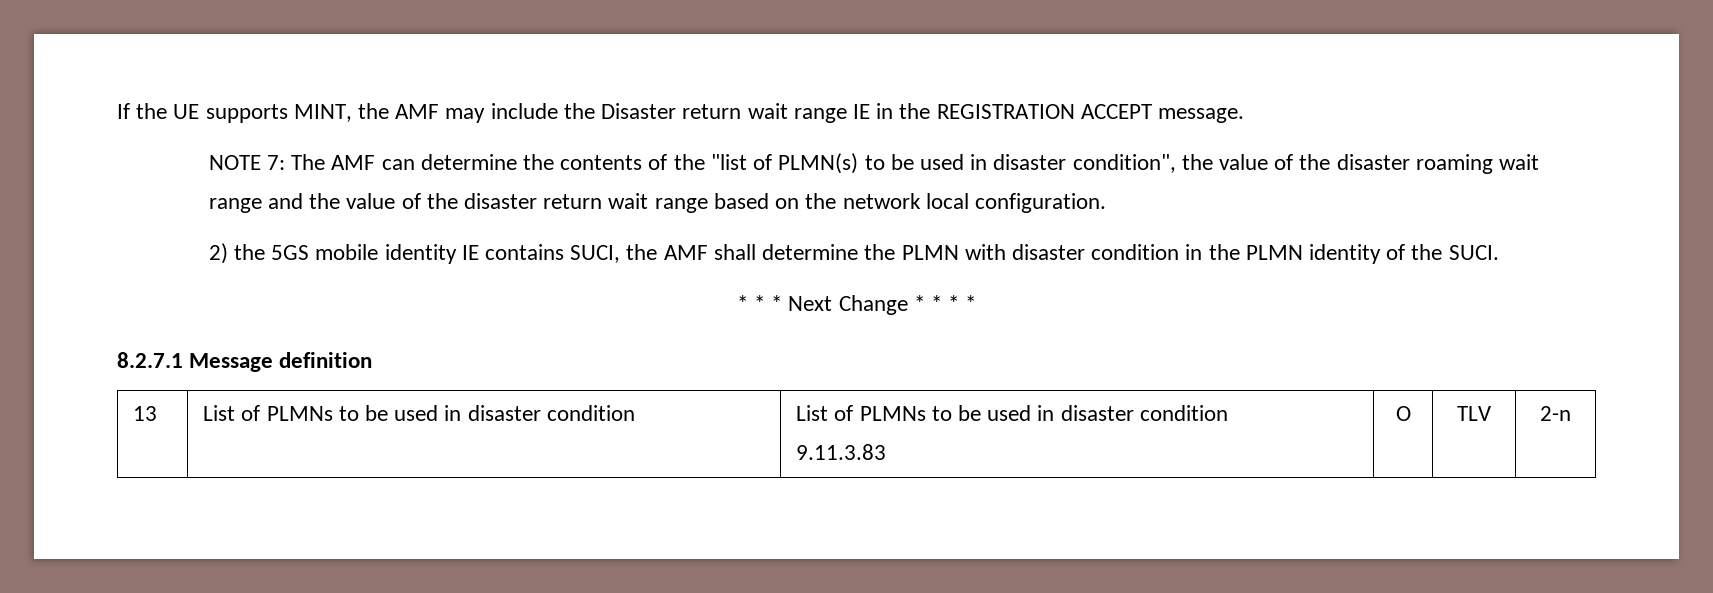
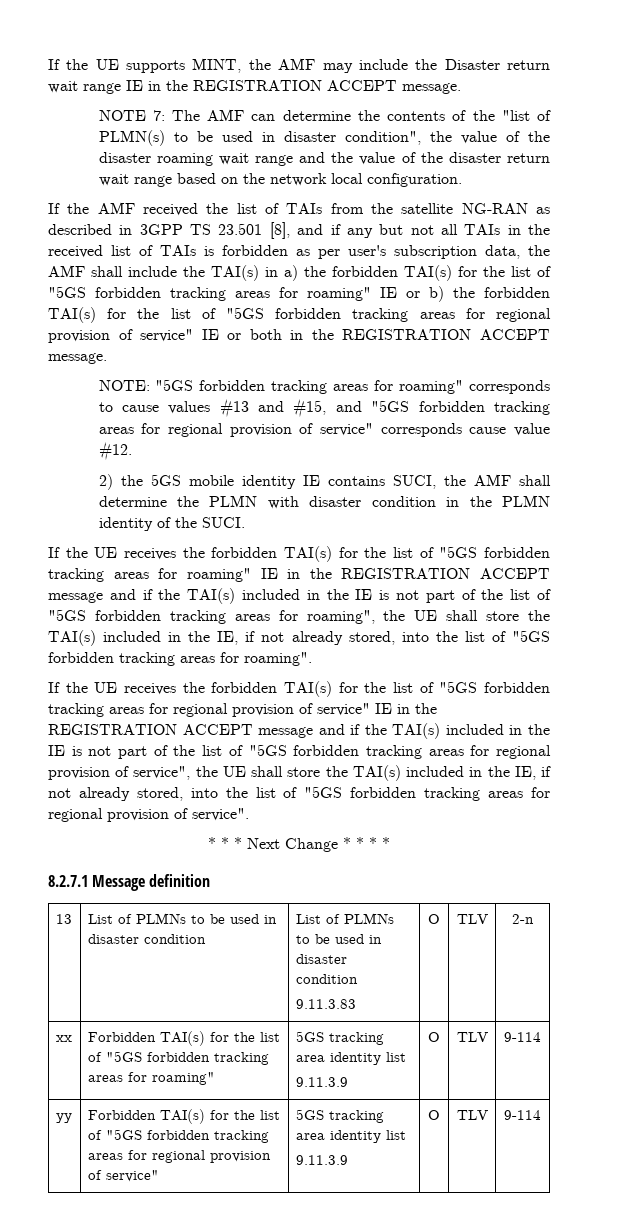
(1106, 203) none -> [48,202,550,216] [48,222,550,239] [48,245,550,259] [48,265,551,281] [48,286,550,302] [48,307,551,323] [48,329,550,343] [48,353,107,364] [98,379,550,394] [98,398,550,418] [98,423,550,437] [98,441,132,461] // If the AMF received the list of TAIs from the satellite NG-RAN as described in 3GPP TS 23.501 [8], and if any but not all TAIs in the received list of TAIs is forbidden as per user's subscription data, the AMF shall include the TAI(s) in a) the forbidden TAI(s) for the list of "5GS forbidden tracking areas for roaming" IE or b) the forbidden TAI(s) for the list of "5GS forbidden tracking areas for regional provision of service" IE or both in the REGISTRATION ACCEPT message. // NOTE: "5GS forbidden tracking areas for roaming" corresponds to cause values #13 and #15, and "5GS forbidden tracking areas for regional provision of service" corresponds cause value #12.
(1499, 252) none -> [48,546,551,562] [48,568,550,582] [48,588,552,604] [48,609,550,624] [48,630,550,646] [48,652,312,666] [48,681,551,697] [48,703,437,717] [48,723,550,739] [48,744,551,759] [48,765,551,781] [48,786,551,801] [48,808,249,822] // If the UE receives the forbidden TAI(s) for the list of "5GS forbidden tracking areas for roaming" IE in the REGISTRATION ACCEPT message and if the TAI(s) included in the IE is not part of the list of "5GS forbidden tracking areas for roaming", the UE shall store the TAI(s) included in the IE, if not already stored, into the list of "5GS forbidden tracking areas for roaming". // If the UE receives the forbidden TAI(s) for the list of "5GS forbidden tracking areas for regional provision of service" IE in the REGISTRATION ACCEPT message and if the TAI(s) included in the IE is not part of the list of "5GS forbidden tracking areas for regional provision of service", the UE shall store the TAI(s) included in the IE, if not already stored, into the list of "5GS forbidden tracking areas for regional provision of service".
(1571, 413) none -> [55,1035,72,1042] [87,1031,280,1046] [87,1051,269,1065] [87,1072,215,1085] [295,1031,384,1045] [295,1052,406,1065] [295,1077,348,1087] [428,1032,440,1042] [456,1032,488,1042] [504,1032,541,1042] [55,1113,72,1123] [87,1109,280,1124] [87,1129,269,1143] [87,1150,271,1163] [87,1170,159,1182] [295,1109,384,1123] [295,1130,406,1143] [295,1155,348,1165] [428,1110,440,1120] [456,1110,488,1120] [504,1110,541,1120] // xx | Forbidden TAI(s) for the list of "5GS forbidden tracking areas for roaming" | 5GS tracking area identity list // 9.11.3.9 | O | TLV | 9-114 // yy | Forbidden TAI(s) for the list of "5GS forbidden tracking areas for regional provision of service" | 5GS tracking area identity list // 9.11.3.9 | O | TLV | 9-114

